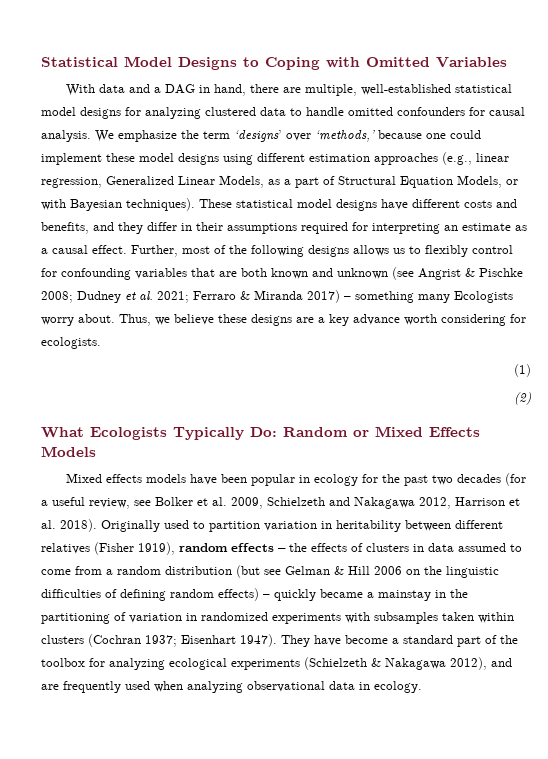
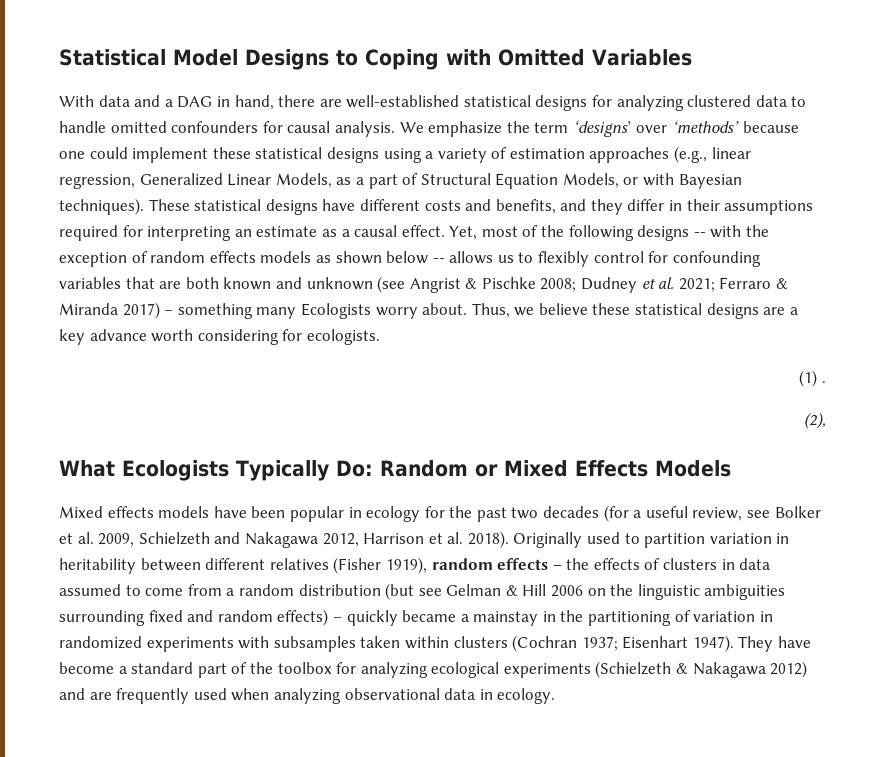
[305,84,358,96] multiple, -> (342, 103) none
[41,107,76,116] model -> (531, 101) none
[315,130,375,142] ‘methods,’ -> [672,120,740,133] ‘methods’
[139,153,174,162] model -> [255,147,323,159] statistical
[257,153,305,162] different -> [425,147,508,163] a variety of
[297,199,332,208] model -> (262, 205) none
[131,245,178,257] Further, -> [449,226,478,240] Yet,
(349, 251) none -> [693,225,770,238] [59,251,445,267] -- with the exception of random effects models as shown below --
(247, 318) none -> [635,303,703,315] statistical
[514,392,531,405] // (2) -> [822,381,826,383] [804,412,826,429] . // (2),
[41,589,166,601] difficulties of defining -> [704,584,786,600] [59,610,214,626] ambiguities surrounding fixed and
[450,657,487,670] 2012), -> [770,661,808,678] 2012)

